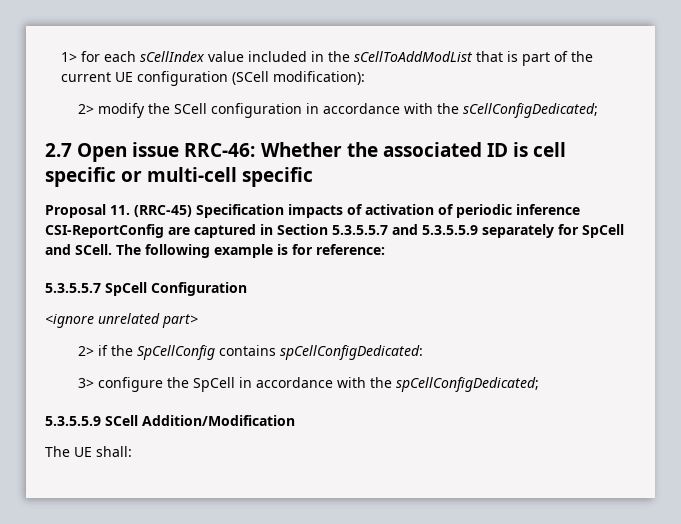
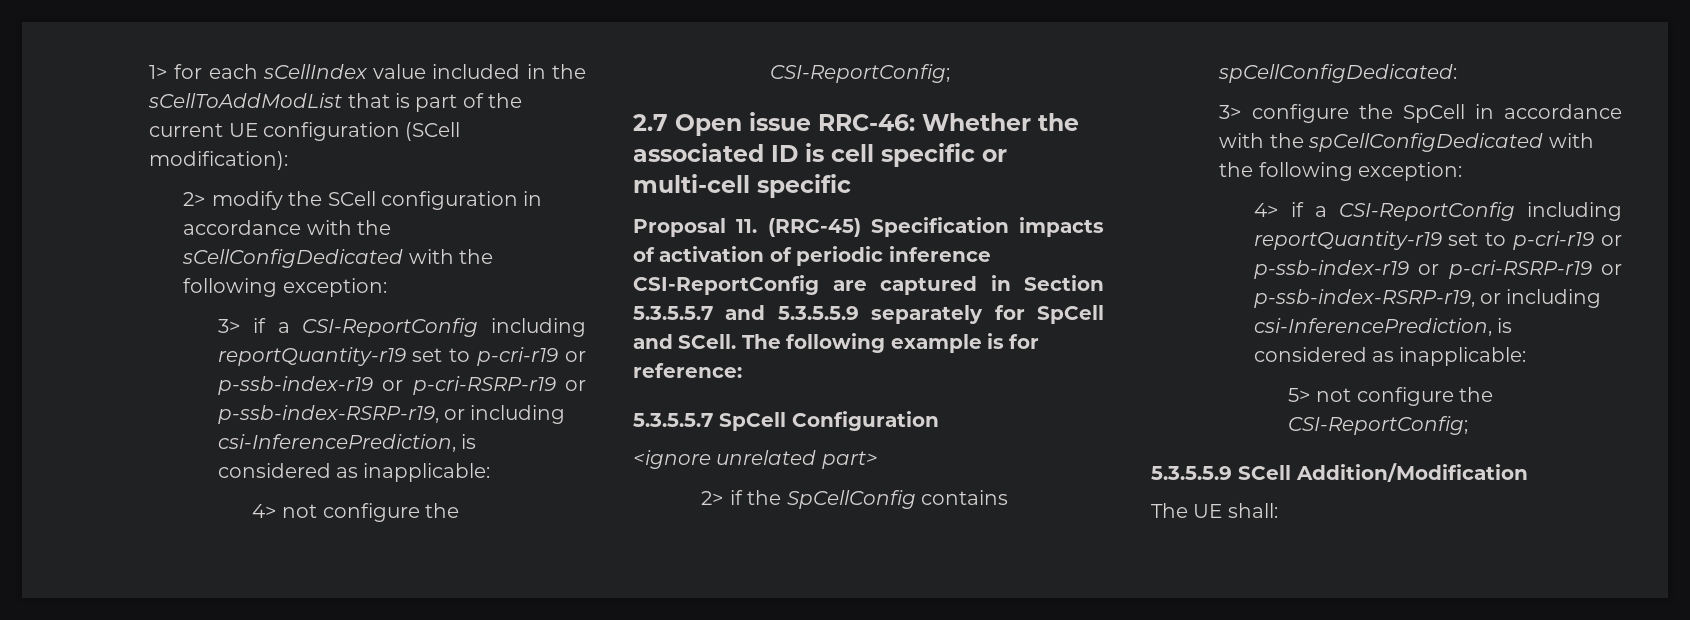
[462,103,598,118] sCellConfigDedicated; -> [182,249,494,268] [183,278,387,297] [217,318,586,337] [217,347,586,366] [217,376,586,395] [217,405,566,424] [217,434,476,452] [217,463,491,482] [251,503,459,522] [769,64,950,83] sCellConfigDedicated with the following exception: // 3> if a CSI-ReportConfig including reportQuantity-r19 set to p-cri-r19 or p-ssb-index-r19 or p-cri-RSRP-r19 or p-ssb-index-RSRP-r19, or including csi-InferencePrediction, is considered as inapplicable: // 4> not configure the CSI-ReportConfig;
[395,377,539,392] spCellConfigDedicated; -> [1308,133,1594,152] [1219,162,1463,181] [1253,202,1622,221] [1253,231,1622,250] [1253,260,1622,279] [1253,289,1602,308] [1253,318,1512,336] [1253,347,1527,366] [1287,387,1493,406] [1287,416,1468,435] spCellConfigDedicated with the following exception: // 4> if a CSI-ReportConfig including reportQuantity-r19 set to p-cri-r19 or p-ssb-index-r19 or p-cri-RSRP-r19 or p-ssb-index-RSRP-r19, or including csi-InferencePrediction, is considered as inapplicable: // 5> not configure the CSI-ReportConfig;

